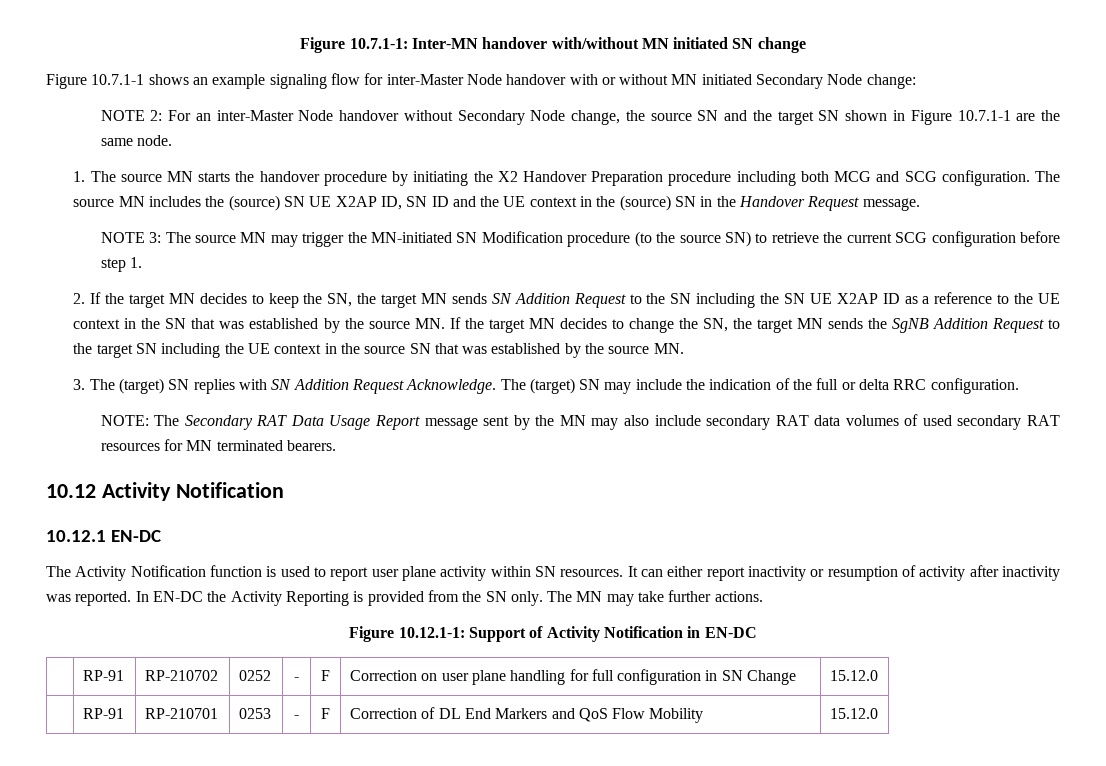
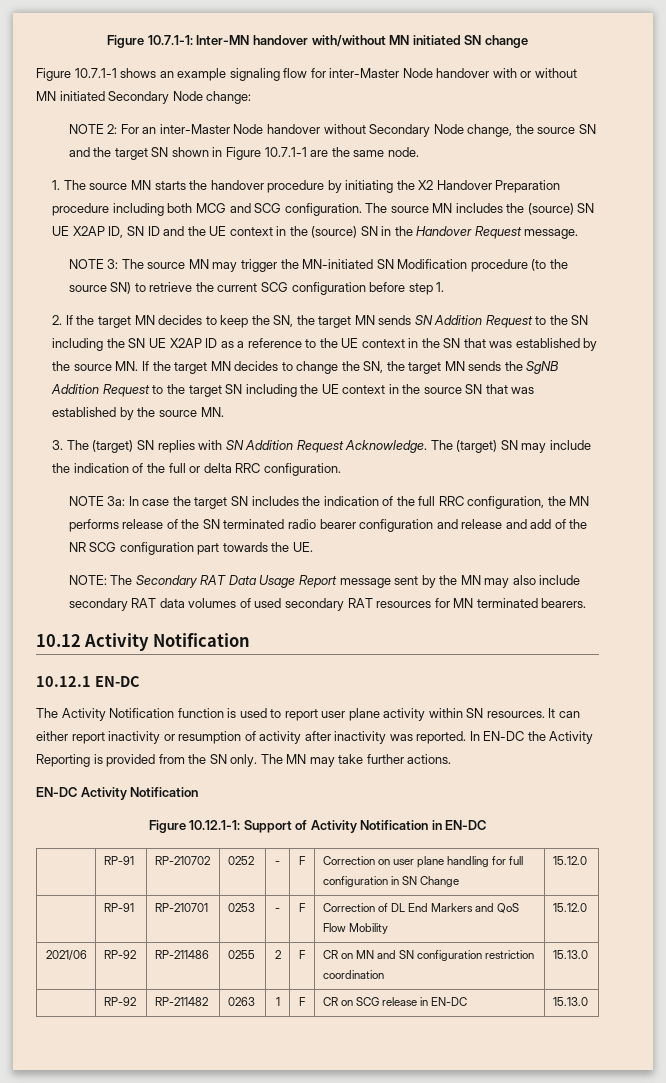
(1019, 386) none -> [68,496,590,509] [68,519,588,532] [68,542,314,555] // NOTE 3a: In case the target SN includes the indication of the full RRC configuration, the MN performs release of the SN terminated radio bearer configuration and release and add of the NR SCG configuration part towards the UE.
(763, 596) none -> [36,787,199,800] // EN-DC Activity Notification
(878, 713) none -> [45,950,87,961] [103,950,136,959] [154,950,209,959] [227,950,255,959] [274,950,281,959] [299,950,306,959] [322,950,535,961] [322,970,384,979] [552,950,588,959] [103,997,136,1006] [154,997,208,1006] [227,997,255,1006] [275,997,280,1006] [299,997,306,1006] [322,997,468,1006] [552,997,588,1006] // 2021/06 | RP-92 | RP-211486 | 0255 | 2 | F | CR on MN and SN configuration restriction coordination | 15.13.0 // | RP-92 | RP-211482 | 0263 | 1 | F | CR on SCG release in EN-DC | 15.13.0

